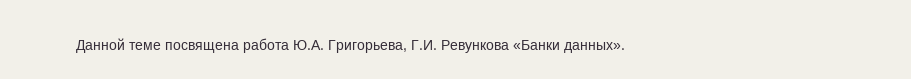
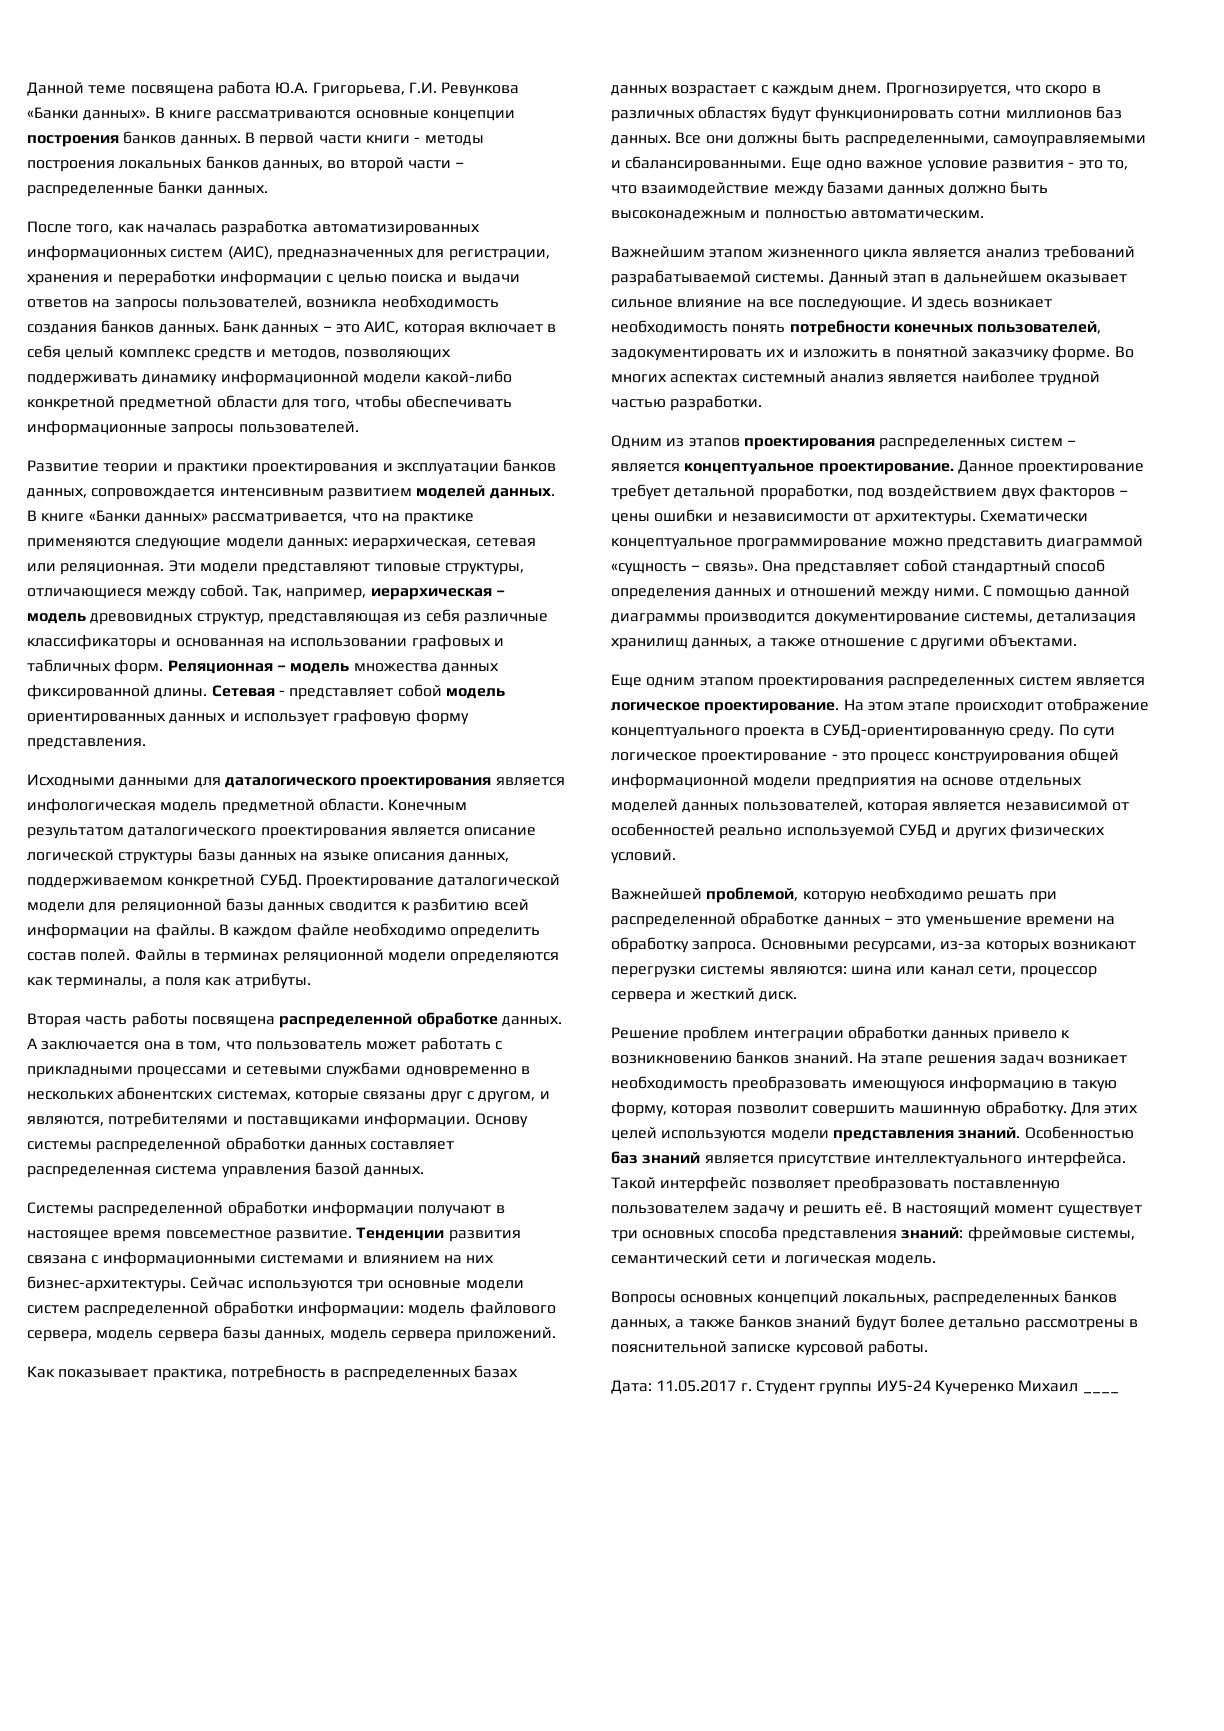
(625, 47) none -> [154,107,515,122] [27,131,484,147] [27,156,465,172] [27,181,268,197] [27,220,480,236] [27,245,550,261] [27,270,520,286] [27,295,499,311] [27,320,557,336] [27,345,451,361] [27,370,513,386] [27,395,512,411] [27,420,359,436] [27,459,557,475] [27,485,555,500] [27,510,475,525] [27,538,536,550] [27,560,524,575] [27,584,505,600] [27,609,548,625] [27,634,504,650] [27,659,499,675] [27,684,505,700] [27,709,469,725] [27,738,146,750] [27,774,565,789] [27,798,468,814] [27,827,537,839] [27,848,510,864] [27,874,561,889] [27,898,529,914] [27,923,541,939] [27,949,560,964] [27,973,311,989] [27,1012,562,1028] [27,1037,502,1053] [27,1062,530,1078] [27,1087,550,1103] [27,1112,528,1128] [27,1137,455,1153] [27,1162,425,1178] [27,1201,505,1217] [27,1227,521,1242] [27,1251,495,1267] [27,1276,524,1292] [27,1301,556,1317] [27,1326,557,1342] [27,1365,518,1381] [611,82,1101,97] [611,106,1122,122] [611,131,1146,147] [611,156,1128,172] [611,181,1048,197] [611,210,984,221] [611,245,1135,261] [611,270,1127,286] [611,296,1053,311] [611,320,1102,336] [611,345,1134,361] [611,370,1100,386] [611,395,763,411] [611,435,1076,450] [611,460,1145,475] [611,484,1129,500] [611,509,1088,525] [611,535,1144,550] [611,559,1106,575] [611,585,1130,600] [611,613,1137,625] [611,634,1078,650] [611,674,1145,689] [611,698,1149,714] [611,724,1115,739] [611,748,1119,764] [611,773,1082,789] [611,799,1129,814] [611,823,1105,839] [611,849,676,864] [611,887,1057,903] [611,912,1116,928] [611,937,1136,953] [611,966,1098,978] [611,988,797,1003] [611,1026,1070,1042] [611,1051,1128,1067] [611,1076,1117,1092] [611,1101,1139,1117] [611,1126,1134,1142] [611,1151,1126,1167] [611,1176,1061,1192] [611,1202,1142,1217] [611,1226,1135,1242] [611,1252,937,1266] [611,1290,1117,1306] [611,1315,1138,1331] [611,1340,928,1356] [611,1380,1119,1395] В книге рассматриваются основные концепции построения банков данных. В первой части книги - методы построения локальных банков данных, во второй части – распределенные банки данных. // После того, как началась разработка автоматизированных информационных систем (АИС), предназначенных для регистрации, хранения и переработки информации с целью поиска и выдачи ответов на запросы пользователей, возникла необходимость создания банков данных. Банк данных – это АИС, которая включает в себя целый комплекс средств и методов, позволяющих поддерживать динамику информационной модели какой-либо конкретной предметной области для того, чтобы обеспечивать информационные запросы пользователей. // Развитие теории и практики проектирования и эксплуатации банков данных, сопровождается интенсивным развитием моделей данных. В книге «Банки данных» рассматривается, что на практике применяются следующие модели данных: иерархическая, сетевая или реляционная. Эти модели представляют типовые структуры, отличающиеся между собой. Так, например, иерархическая – модель древовидных структур, представляющая из себя различные классификаторы и основанная на использовании графовых и табличных форм. Реляционная – модель множества данных фиксированной длины. Сетевая - представляет собой модель ориентированных данных и использует графовую форму представления. // Исходными данными для даталогического проектирования является инфологическая модель предметной области. Конечным результатом даталогического проектирования является описание логической структуры базы данных на языке описания данных, поддерживаемом конкретной СУБД. Проектирование даталогической модели для реляционной базы данных сводится к разбитию всей информации на файлы. В каждом файле необходимо определить состав полей. Файлы в терминах реляционной модели определяются как терминалы, а поля как атрибуты. // Вторая часть работы посвящена распределенной обработке данных. А заключается она в том, что пользователь может работать с прикладными процессами и сетевыми службами одновременно в нескольких абонентских системах, которые связаны друг с другом, и являются, потребителями и поставщиками информации. Основу системы распределенной обработки данных составляет распределенная система управления базой данных. // Системы распределенной обработки информации получают в настоящее время повсеместное развитие. Тенденции развития связана с информационными системами и влиянием на них бизнес-архитектуры. Сейчас используются три основные модели систем распределенной обработки информации: модель файлового сервера, модель сервера базы данных, модель сервера приложений. // Как показывает практика, потребность в распределенных базах данных возрастает с каждым днем. Прогнозируется, что скоро в различных областях будут функционировать сотни миллионов баз данных. Все они должны быть распределенными, самоуправляемыми и сбалансированными. Еще одно важное условие развития - это то, что взаимодействие между базами данных должно быть высоконадежным и полностью автоматическим. // Важнейшим этапом жизненного цикла является анализ требований разрабатываемой системы. Данный этап в дальнейшем оказывает сильное влияние на все последующие. И здесь возникает необходимость понять потребности конечных пользователей, задокументировать их и изложить в понятной заказчику форме. Во многих аспектах системный анализ является наиболее трудной частью разработки. // Одним из этапов проектирования распределенных систем – является концептуальное проектирование. Данное проектирование требует детальной проработки, под воздействием двух факторов – цены ошибки и независимости от архитектуры. Схематически концептуальное программирование можно представить диаграммой «сущность – связь». Она представляет собой стандартный способ определения данных и отношений между ними. С помощью данной диаграммы производится документирование системы, детализация хранилищ данных, а также отношение с другими объектами. // Еще одним этапом проектирования распределенных систем является логическое проектирование. На этом этапе происходит отображение концептуального проекта в СУБД-ориентированную среду. По сути логическое проектирование - это процесс конструирования общей информационной модели предприятия на основе отдельных моделей данных пользователей, которая является независимой от особенностей реально используемой СУБД и других физических условий. // Важнейшей проблемой, которую необходимо решать при распределенной обработке данных – это уменьшение времени на обработку запроса. Основными ресурсами, из-за которых возникают перегрузки системы являются: шина или канал сети, процессор сервера и жесткий диск. // Решение проблем интеграции обработки данных привело к возникновению банков знаний. На этапе решения задач возникает необходимость преобразовать имеющуюся информацию в такую форму, которая позволит совершить машинную обработку. Для этих целей используются модели представления знаний. Особенностью баз знаний является присутствие интеллектуального интерфейса. Такой интерфейс позволяет преобразовать поставленную пользователем задачу и решить её. В настоящий момент существует три основных способа представления знаний: фреймовые системы, семантический сети и логическая модель. // Вопросы основных концепций локальных, распределенных банков данных, а также банков знаний будут более детально рассмотрены в пояснительной записке курсовой работы. // Дата: 11.05.2017 г. Студент группы ИУ5-24 Кучеренко Михаил ____

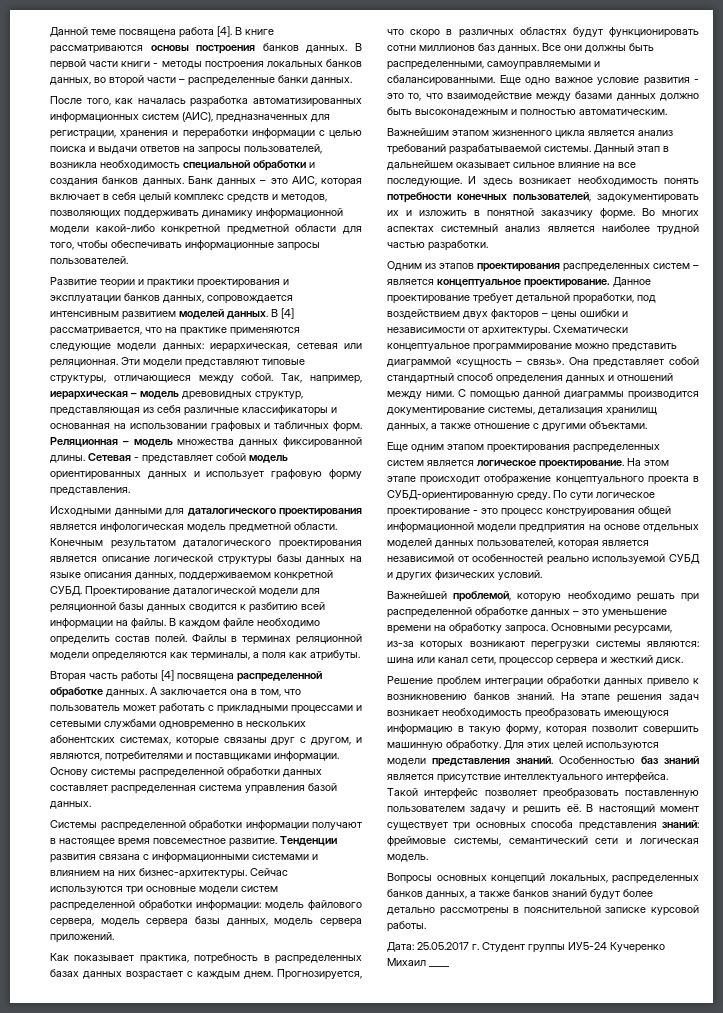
[275,82,520,97] [27,107,151,121] Ю.А. Григорьева, Г.И. Ревункова «Банки данных». -> [217,26,232,37] [4].
[355,110,515,121] основные концепции -> [150,45,189,51] основы
(499, 302) none -> [183,160,315,171] cпециальной обработки и
[41,510,208,524] книге «Банки данных» -> [281,308,294,319] [4]
(188, 1020) none -> [161,670,174,681] [4]
[656,1380,737,1392] 11.05.2017 -> [417,942,469,950] 25.05.2017

